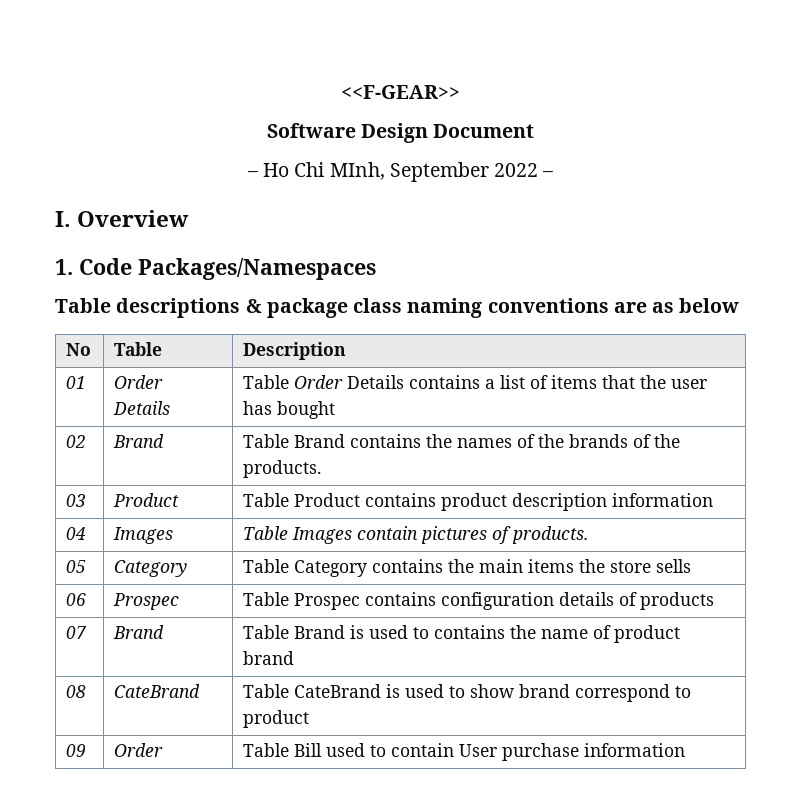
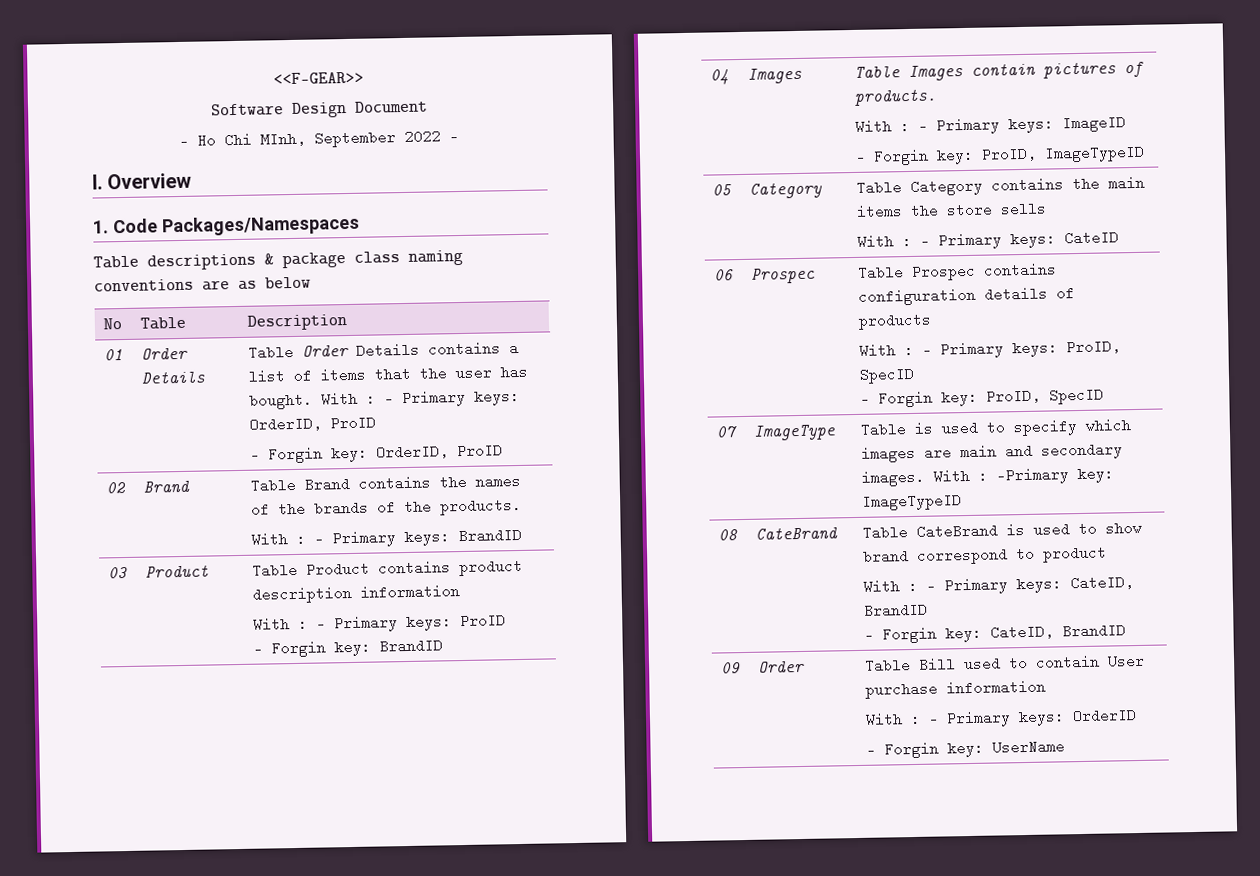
[277,401,336,419] bought -> [249,388,521,410] [249,415,377,432] [250,443,504,464] bought. With : - Primary keys: OrderID, ProID // - Forgin key: OrderID, ProID
(322, 469) none -> [251,527,523,548] // With : - Primary keys: BrandID
(714, 500) none -> [253,613,507,633] [253,638,444,658] // With : - Primary keys: ProID // - Forgin key: BrandID
(589, 535) none -> [855,115,1127,135] [855,144,1146,166] // With : - Primary keys: ImageID // - Forgin key: ProID, ImageTypeID
(692, 566) none -> [857,230,1120,250] // With : - Primary keys: CateID
(715, 601) none -> [859,339,1122,359] [859,366,916,384] [860,387,1105,408] // With : - Primary keys: ProID, SpecID // - Forgin key: ProID, SpecID
[113,625,165,639] [243,625,681,643] [243,651,295,665] Brand | Table Brand is used to contains the name of product brand -> [753,424,837,441] [860,418,1132,437] [861,442,1124,463] [861,466,1115,487] [862,493,963,511] ImageType | Table is used to specify which images are main and secondary images. With : -Primary key: ImageTypeID
(310, 719) none -> [863,575,1135,595] [863,602,929,618] [864,623,1127,644] // With : - Primary keys: CateID, BrandID // - Forgin key: CateID, BrandID
(686, 750) none -> [865,708,1138,728] [866,739,1066,759] // With : - Primary keys: OrderID // - Forgin key: UserName

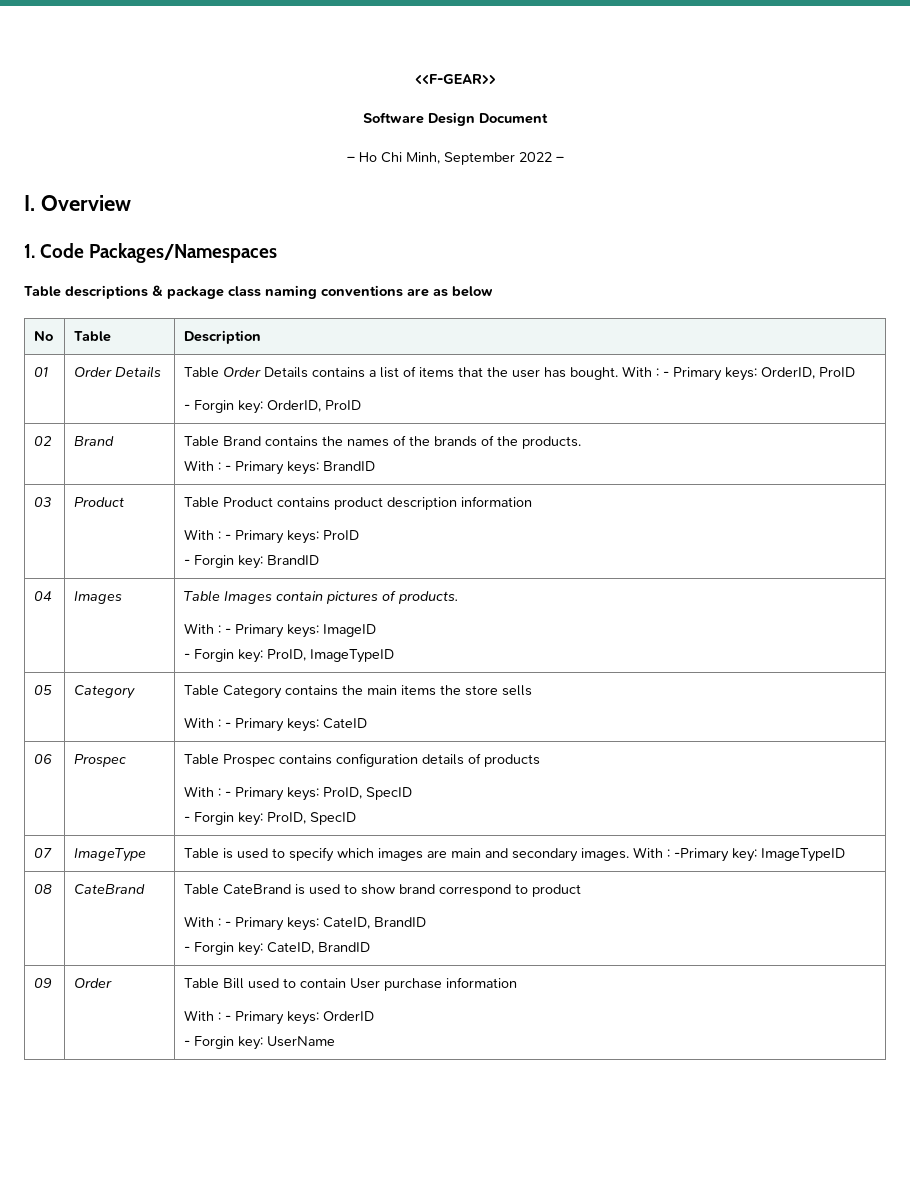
[260,131,306,147] MInh, -> [405,152,440,164] Minh,

